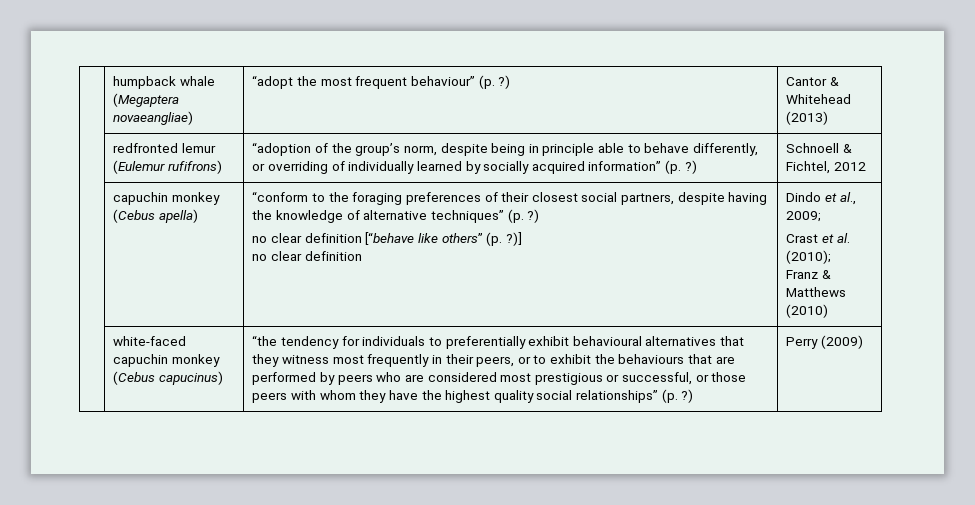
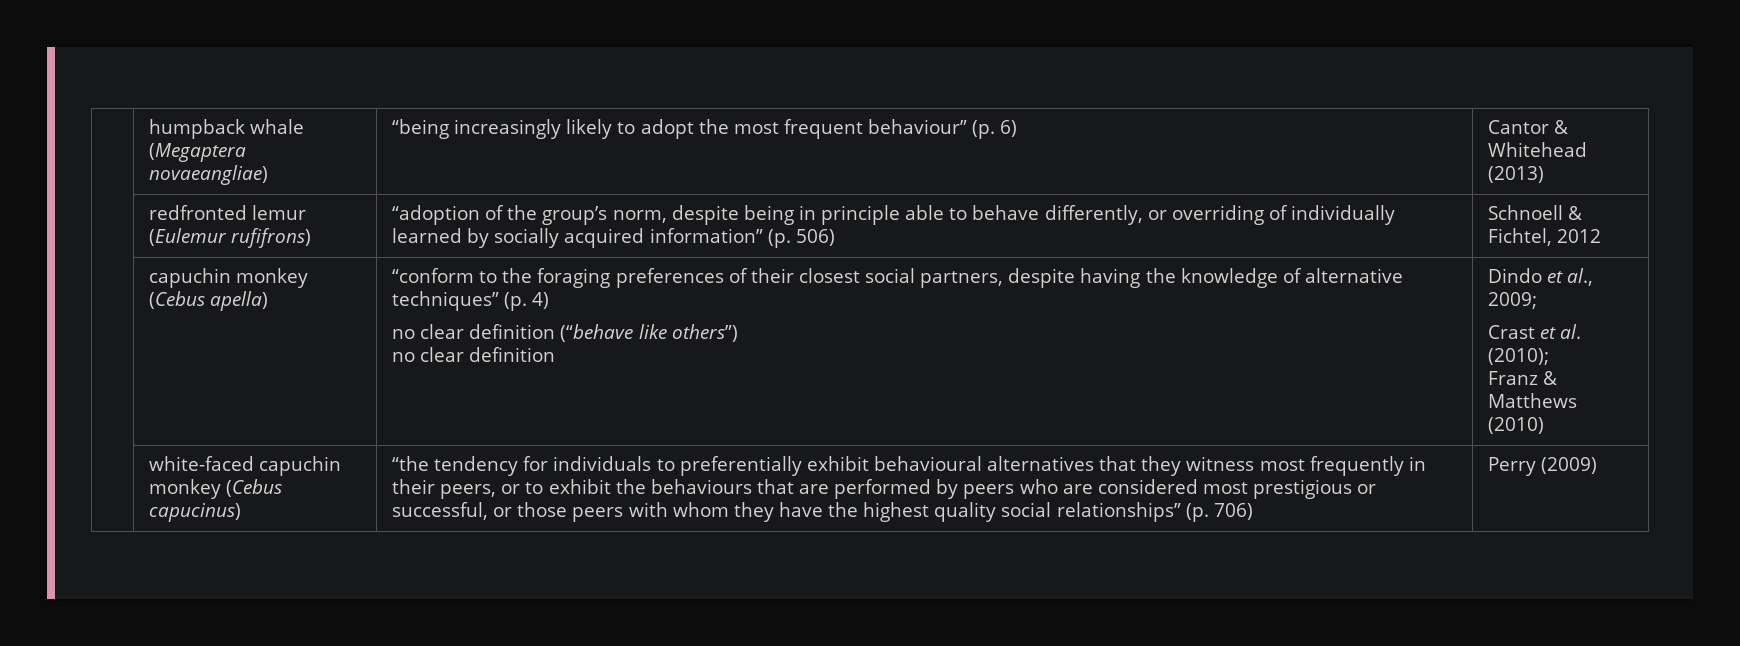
[252,75,294,89] “adopt -> [392,119,694,139] “being increasingly likely to adopt
[498,75,511,89] ?) -> [1000,120,1018,137] 6)
[684,160,697,174] ?) -> [795,229,835,246] 506)
[527,209,540,223] [252,232,522,246] ?) // no clear definition [“behave like others” (p. ?)] -> [532,292,550,309] [392,324,738,342] 4) // no clear definition (“behave like others”)
[681,389,694,403] ?) -> [1213,503,1253,520] 706)

